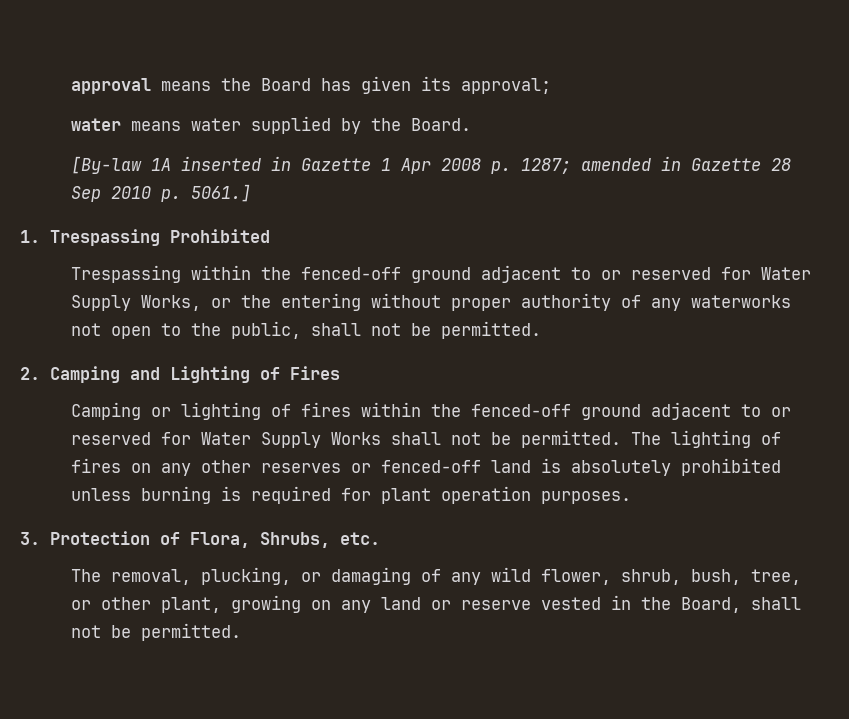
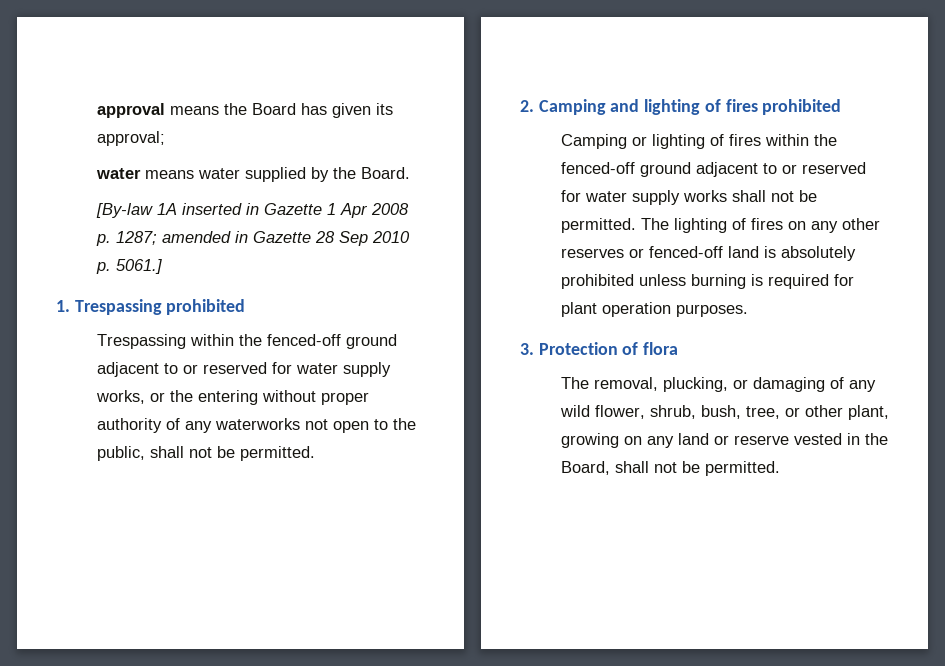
[170,229,270,243] Prohibited -> [166,299,246,315] prohibited
[760,267,811,280] [70,295,201,311] Water Supply Works, -> [295,362,391,377] [95,390,145,404] water supply works,
[170,366,340,383] Lighting of Fires -> [644,99,842,115] lighting of fires prohibited
[200,432,381,448] Water Supply Works -> [584,190,727,205] water supply works
[190,532,380,548] Flora, Shrubs, etc. -> [643,342,679,355] flora

